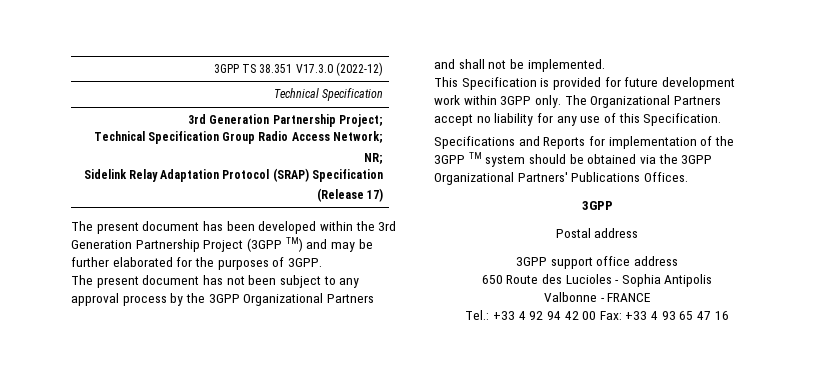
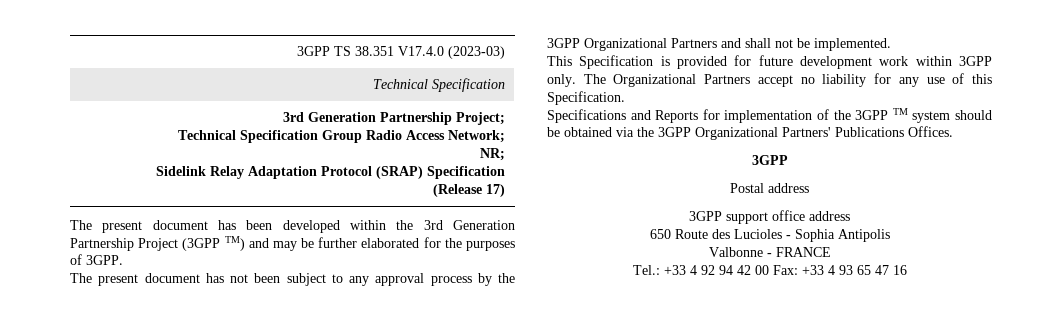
[295,62,383,76] V17.3.0 (2022-12) -> [397,46,505,59] V17.4.0 (2023-03)

